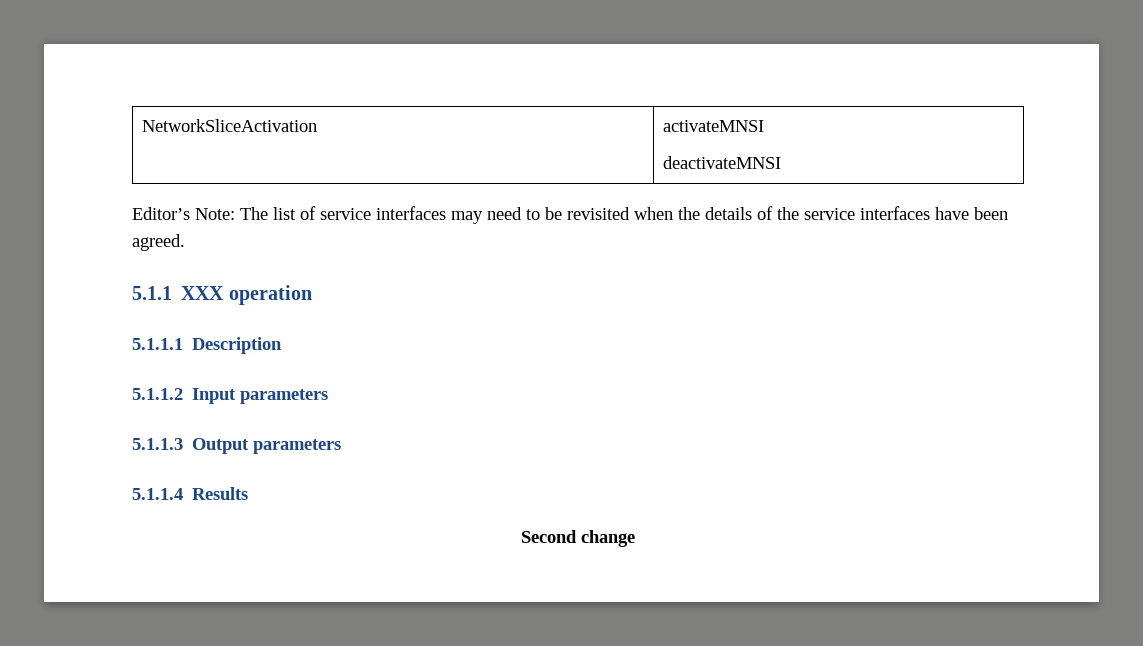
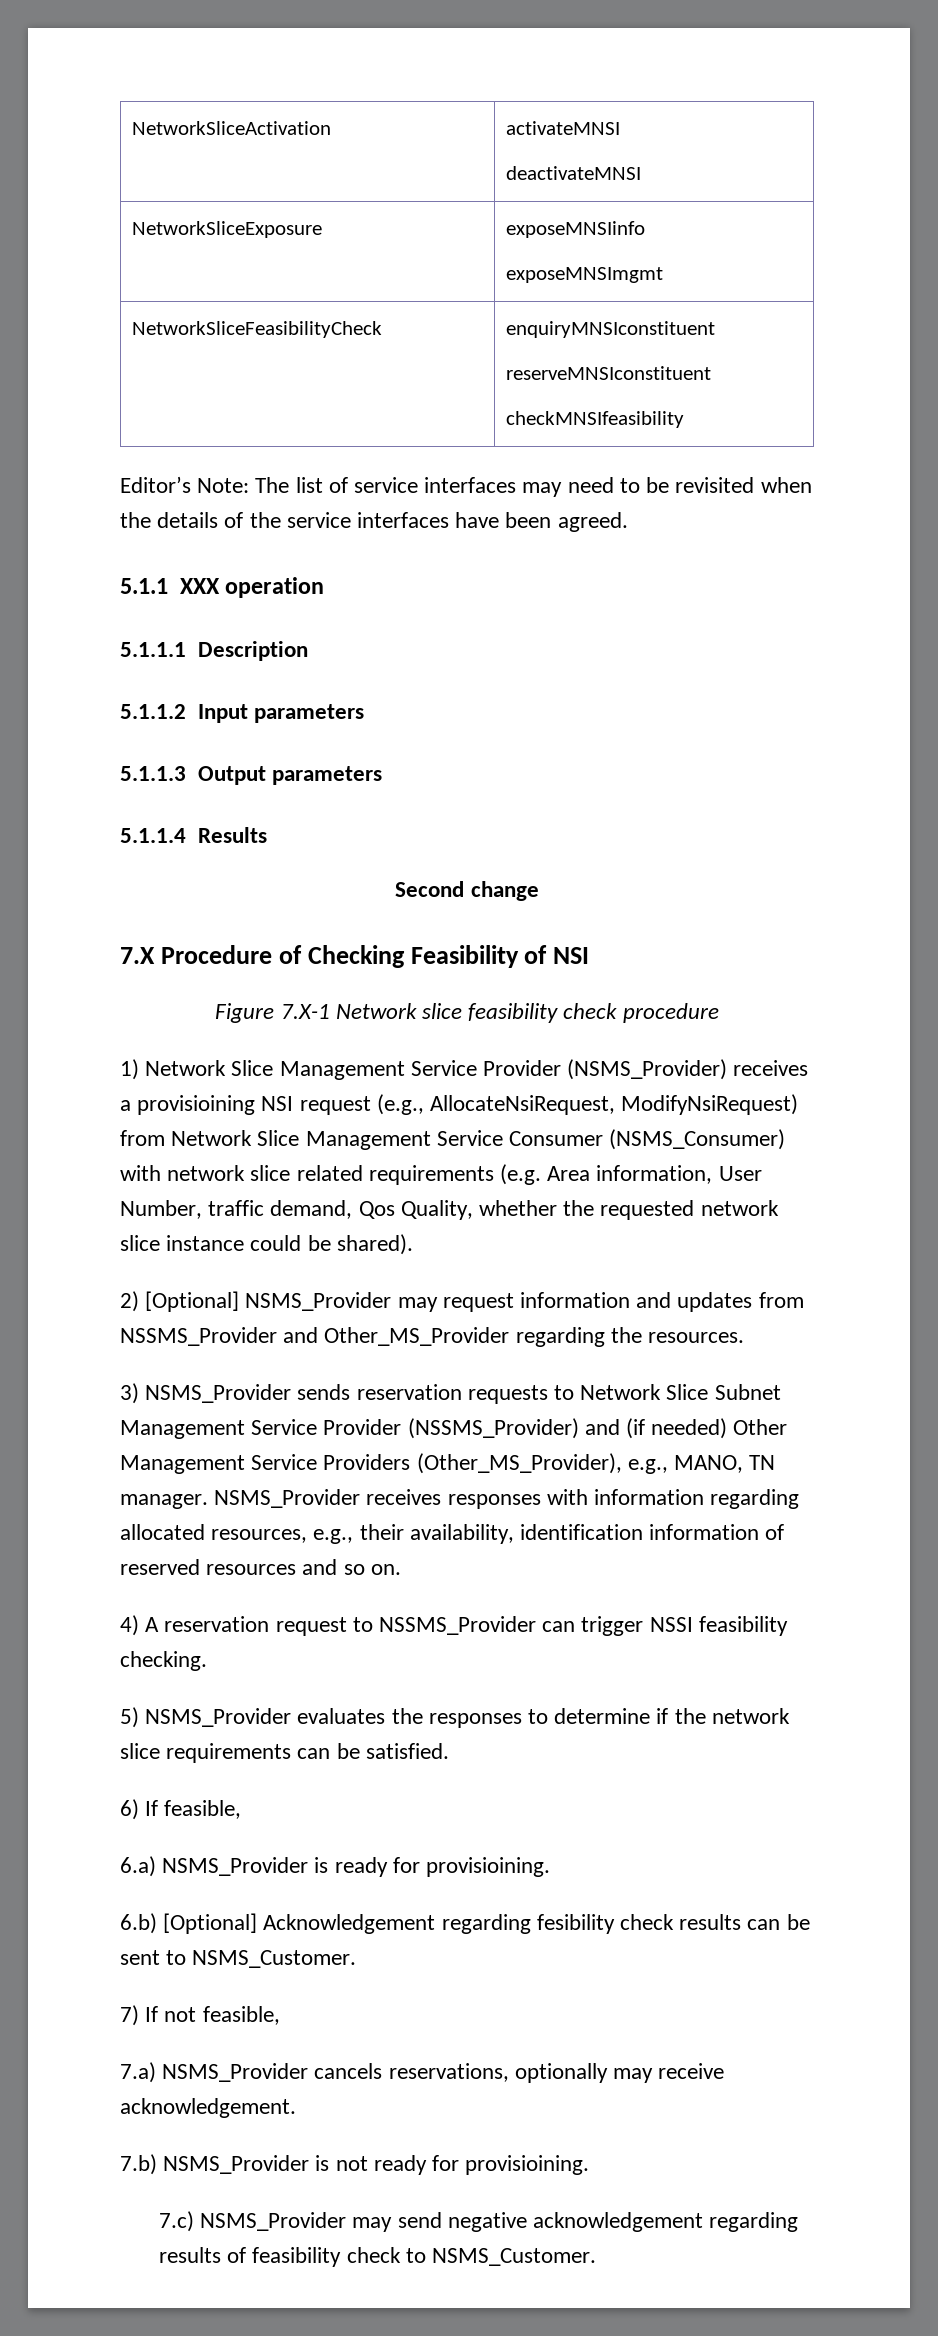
(781, 162) none -> [131,221,322,238] [505,221,645,238] [505,267,663,283] [131,321,382,338] [505,321,715,338] [505,366,711,380] [505,411,684,428] // NetworkSliceExposure | exposeMNSIinfo // exposeMNSImgmt // NetworkSliceFeasibilityCheck | enquiryMNSIconstituent // reserveMNSIconstituent // checkMNSIfeasibility
(635, 538) none -> [120,945,590,968] [215,1003,719,1023] [120,1059,809,1080] [120,1094,799,1115] [120,1129,786,1150] [120,1164,762,1185] [120,1200,779,1220] [120,1234,413,1255] [120,1291,804,1312] [120,1327,745,1347] [120,1383,781,1404] [120,1418,788,1439] [120,1453,776,1474] [120,1489,800,1509] [120,1524,785,1544] [120,1559,401,1575] [120,1615,788,1636] [120,1651,207,1671] [120,1707,790,1728] [120,1743,449,1763] [120,1799,242,1820] [120,1856,551,1877] [120,1913,810,1934] [120,1950,357,1968] [120,2005,280,2026] [120,2062,725,2083] [120,2098,296,2118] [120,2154,590,2175] [158,2211,799,2232] [158,2247,596,2267] // 7.X Procedure of Checking Feasibility of NSI // Figure 7.X-1 Network slice feasibility check procedure // 1) Network Slice Management Service Provider (NSMS_Provider) receives a provisioining NSI request (e.g., AllocateNsiRequest, ModifyNsiRequest) from Network Slice Management Service Consumer (NSMS_Consumer) with network slice related requirements (e.g. Area information, User Number, traffic demand, Qos Quality, whether the requested network slice instance could be shared). // 2) [Optional] NSMS_Provider may request information and updates from NSSMS_Provider and Other_MS_Provider regarding the resources. // 3) NSMS_Provider sends reservation requests to Network Slice Subnet Management Service Provider (NSSMS_Provider) and (if needed) Other Management Service Providers (Other_MS_Provider), e.g., MANO, TN manager. NSMS_Provider receives responses with information regarding allocated resources, e.g., their availability, identification information of reserved resources and so on. // 4) A reservation request to NSSMS_Provider can trigger NSSI feasibility checking. // 5) NSMS_Provider evaluates the responses to determine if the network slice requirements can be satisfied. // 6) If feasible, // 6.a) NSMS_Provider is ready for provisioining. // 6.b) [Optional] Acknowledgement regarding fesibility check results can be sent to NSMS_Customer. // 7) If not feasible, // 7.a) NSMS_Provider cancels reservations, optionally may receive acknowledgement. // 7.b) NSMS_Provider is not ready for provisioining. // 7.c) NSMS_Provider may send negative acknowledgement regarding results of feasibility check to NSMS_Customer.

